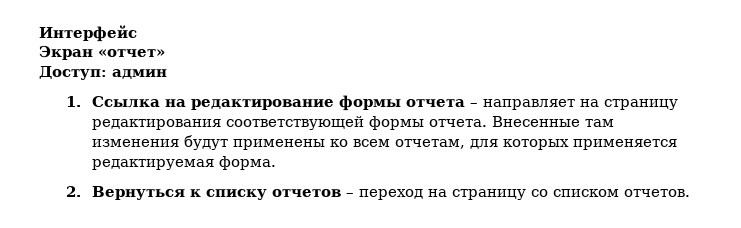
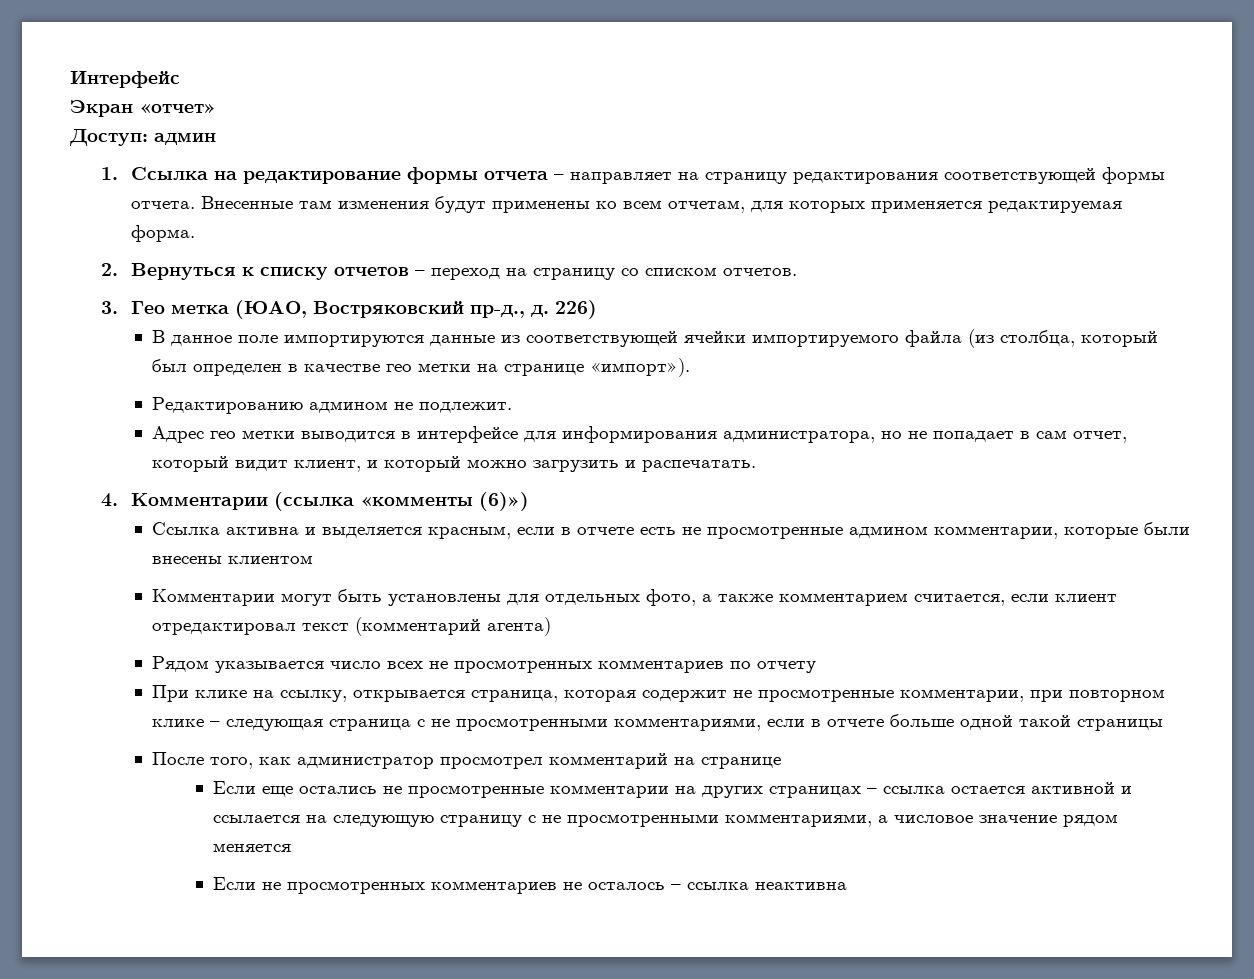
(691, 193) none -> [100,300,597,319] [151,329,1158,348] [151,358,690,377] [151,397,512,414] [151,426,1127,443] [151,456,756,472] [100,492,529,511] [151,522,1190,539] [151,555,313,564] [151,589,1117,606] [151,617,551,636] [151,656,816,673] [151,685,1165,702] [151,714,1163,731] [151,752,781,769] [212,781,1132,798] [212,814,1118,827] [212,843,291,852] [212,877,847,894] // 3. Гео метка (ЮАО, Востряковский пр-д., д. 226) // В данное поле импортируются данные из соответствующей ячейки импортируемого файла (из столбца, который был определен в качестве гео метки на странице «импорт»). // Редактированию админом не подлежит. // Адрес гео метки выводится в интерфейсе для информирования администратора, но не попадает в сам отчет, который видит клиент, и который можно загрузить и распечатать. // 4. Комментарии (ссылка «комменты (6)») // Ссылка активна и выделяется красным, если в отчете есть не просмотренные админом комментарии, которые были внесены клиентом // Комментарии могут быть установлены для отдельных фото, а также комментарием считается, если клиент отредактировал текст (комментарий агента) // Рядом указывается число всех не просмотренных комментариев по отчету // При клике на ссылку, открывается страница, которая содержит не просмотренные комментарии, при повторном клике – следующая страница с не просмотренными комментариями, если в отчете больше одной такой страницы // После того, как администратор просмотрел комментарий на странице // Если еще остались не просмотренные комментарии на других страницах – ссылка остается активной и ссылается на следующую страницу с не просмотренными комментариями, а числовое значение рядом меняется // Если не просмотренных комментариев не осталось – ссылка неактивна

